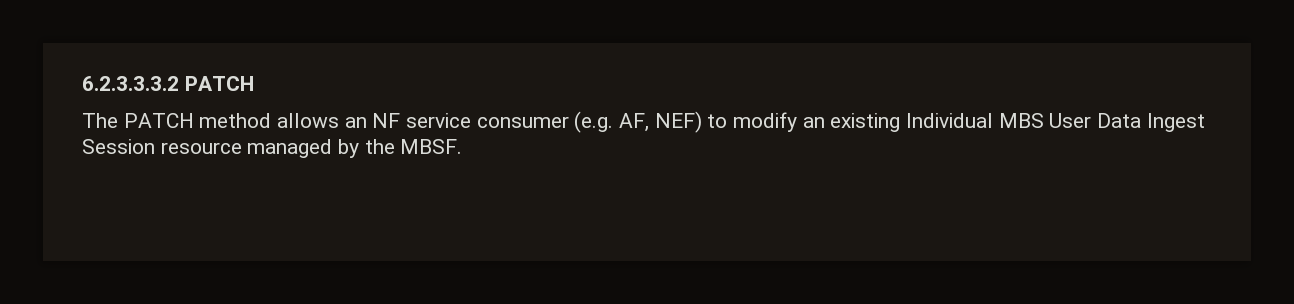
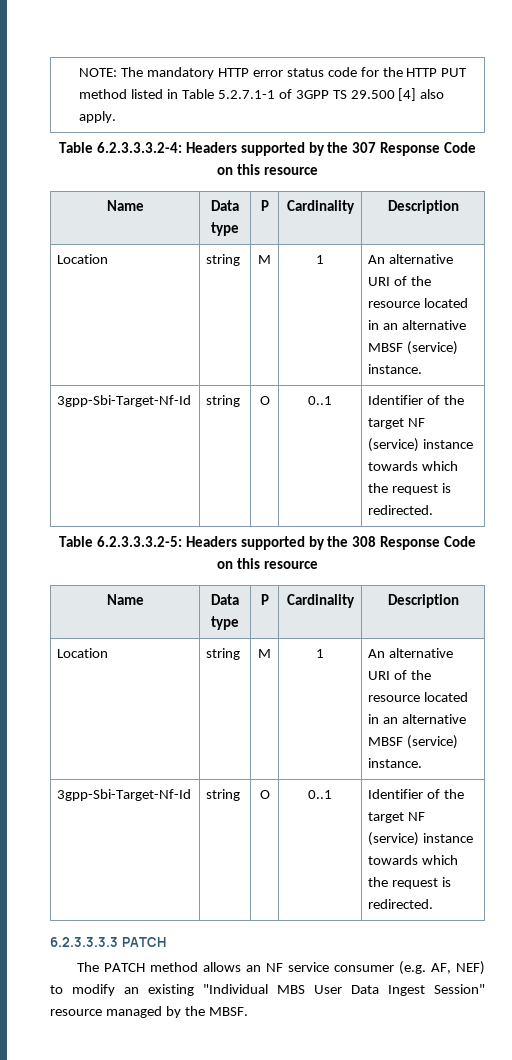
[82,76,179,91] 6.2.3.3.3.2 -> [79,67,468,79] [79,88,445,101] [79,111,117,123] [58,142,477,156] [217,164,318,175] [106,200,144,211] [211,200,239,211] [211,222,239,236] [260,200,269,211] [286,200,355,214] [387,200,459,214] [57,254,109,264] [206,254,241,266] [258,255,271,264] [316,255,324,264] [368,254,453,264] [368,276,431,286] [368,298,468,308] [368,320,466,330] [368,341,458,355] [368,364,423,374] [57,395,192,407] [206,395,241,407] [259,396,270,405] [308,396,332,405] [368,395,464,405] [368,418,425,429] [368,438,473,452] [368,461,458,471] [368,483,451,495] [368,505,434,515] [58,536,477,550] [217,558,318,569] [106,594,144,605] [211,594,239,605] [211,616,239,630] [260,594,269,605] [286,594,355,608] [387,594,459,608] [57,648,109,658] [206,648,241,660] [258,649,271,658] [316,649,324,658] [368,648,453,658] [368,670,431,680] [368,692,468,702] [368,714,466,724] [368,735,458,749] [368,758,423,768] [57,789,192,801] [206,789,241,801] [259,790,270,799] [308,790,332,799] [368,789,464,799] [368,812,425,823] [368,832,473,846] [368,855,458,865] [368,877,451,889] [368,899,434,909] [50,937,118,947] NOTE: The mandatory HTTP error status code for the HTTP PUT method listed in Table 5.2.7.1-1 of 3GPP TS 29.500 [4] also apply. // Table 6.2.3.3.3.2-4: Headers supported by the 307 Response Code on this resource // Name | Data type | P | Cardinality | Description // Location | string | M | 1 | An alternative URI of the resource located in an alternative MBSF (service) instance. // 3gpp-Sbi-Target-Nf-Id | string | O | 0..1 | Identifier of the target NF (service) instance towards which the request is redirected. // Table 6.2.3.3.3.2-5: Headers supported by the 308 Response Code on this resource // Name | Data type | P | Cardinality | Description // Location | string | M | 1 | An alternative URI of the resource located in an alternative MBSF (service) instance. // 3gpp-Sbi-Target-Nf-Id | string | O | 0..1 | Identifier of the target NF (service) instance towards which the request is redirected. // 6.2.3.3.3.3
[906,113,994,128] Individual -> [203,984,268,994] "Individual
[82,139,155,154] Session -> [434,984,485,994] Session"

